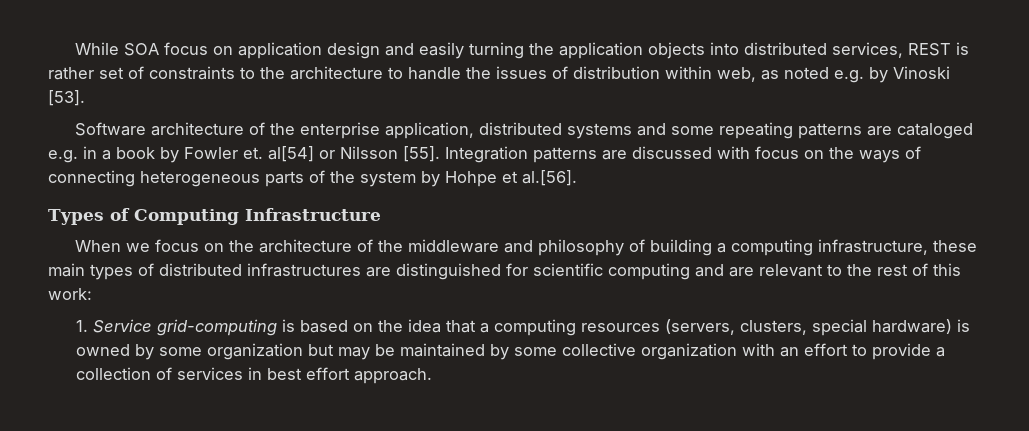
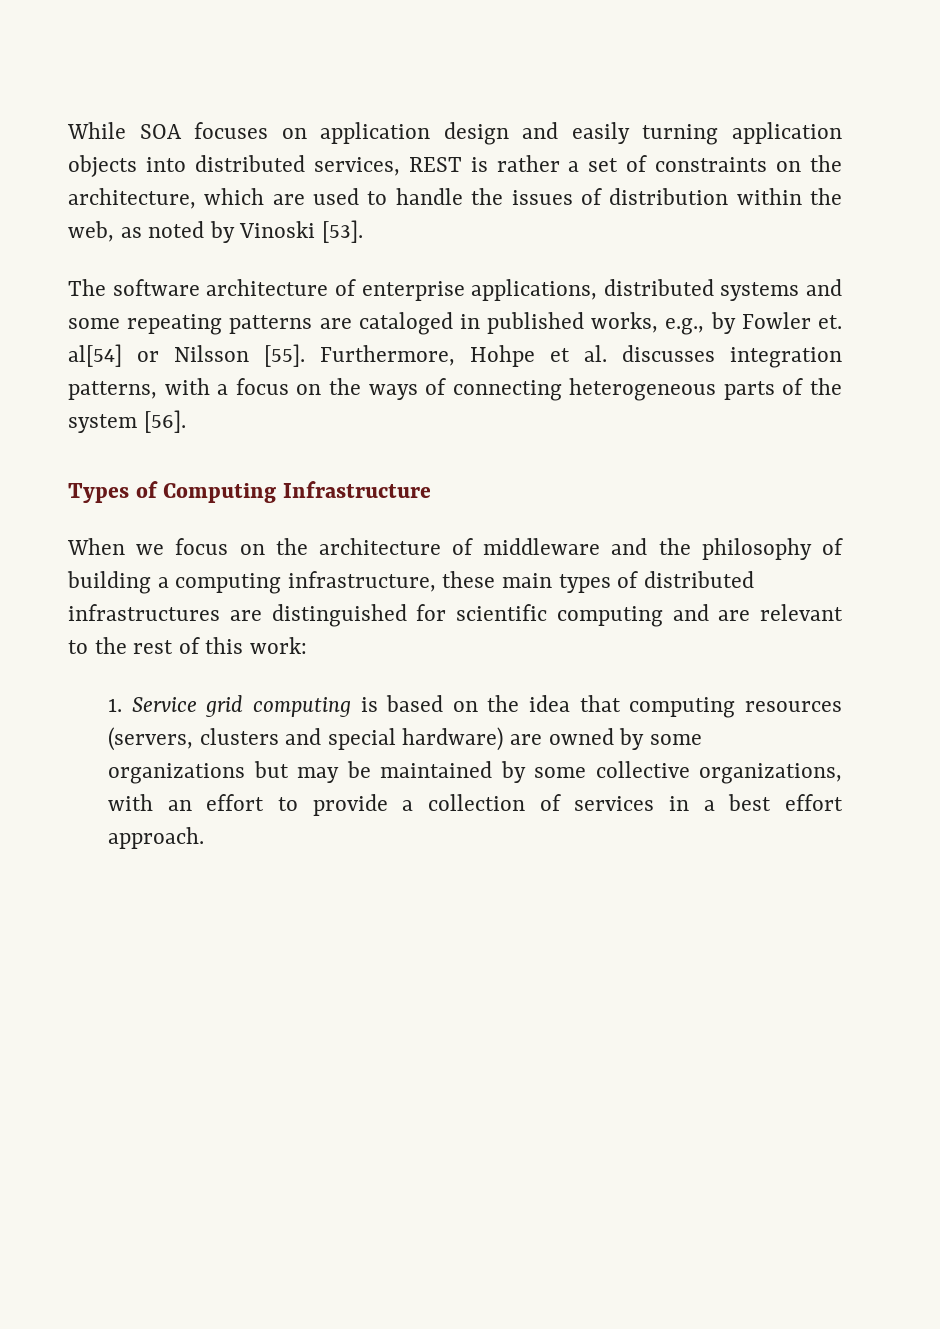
[164,42,209,55] focus -> [194,122,269,139] focuses
[529,43,555,55] the -> (719, 134) none
(94, 73) none -> [568,161,580,172] a
[240,66,383,80] to the architecture -> [776,155,842,172] [68,188,360,209] on the architecture, which are used
(712, 72) none -> [810,188,843,205] the
[834,70,864,83] e.g. -> (205, 229) none
[75,122,475,139] Software architecture of the enterprise application, -> [68,279,598,301] The software architecture of enterprise applications,
[48,146,155,163] e.g. in a book -> [459,312,705,335] in published works, e.g.,
[445,146,750,163] Integration patterns are discussed with -> [320,345,842,368] [68,378,229,400] Furthermore, Hohpe et al. discusses integration patterns, with a
[421,170,577,187] by Hohpe et al.[56]. -> [143,410,186,433] [56].
[378,240,404,252] the -> (474, 546) none
(534, 246) none -> [658,538,691,555] the
[156,319,277,336] grid-computing -> [205,695,351,717] grid computing
[479,323,489,333] a -> (621, 703) none
[739,320,807,335] clusters, -> [199,728,322,745] clusters and
[956,319,970,332] is -> [510,734,543,745] are
[206,343,303,360] organization -> [107,763,245,784] organizations
[640,343,737,360] organization -> [699,763,842,784] organizations,
(262, 373) none -> [703,800,715,811] a

